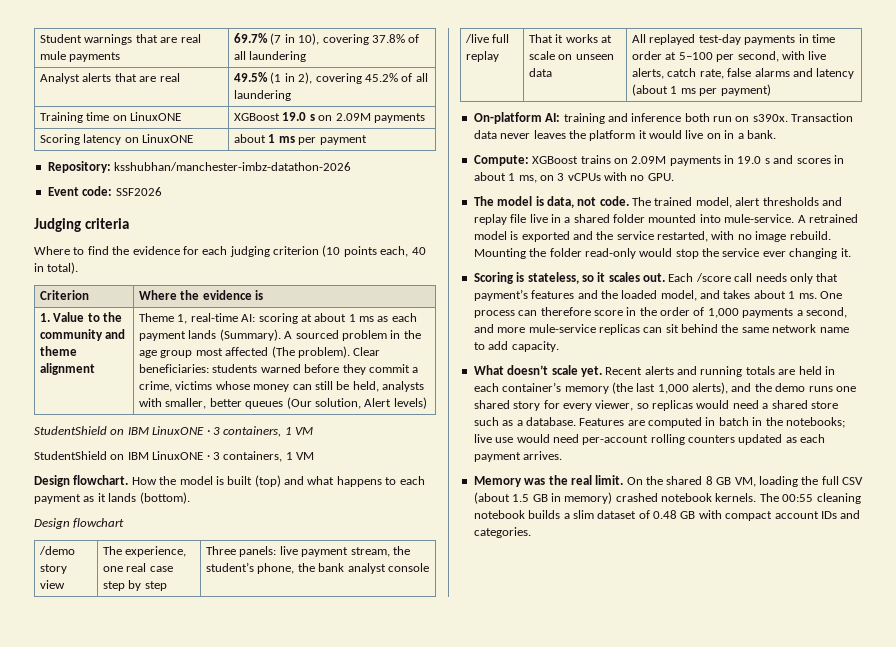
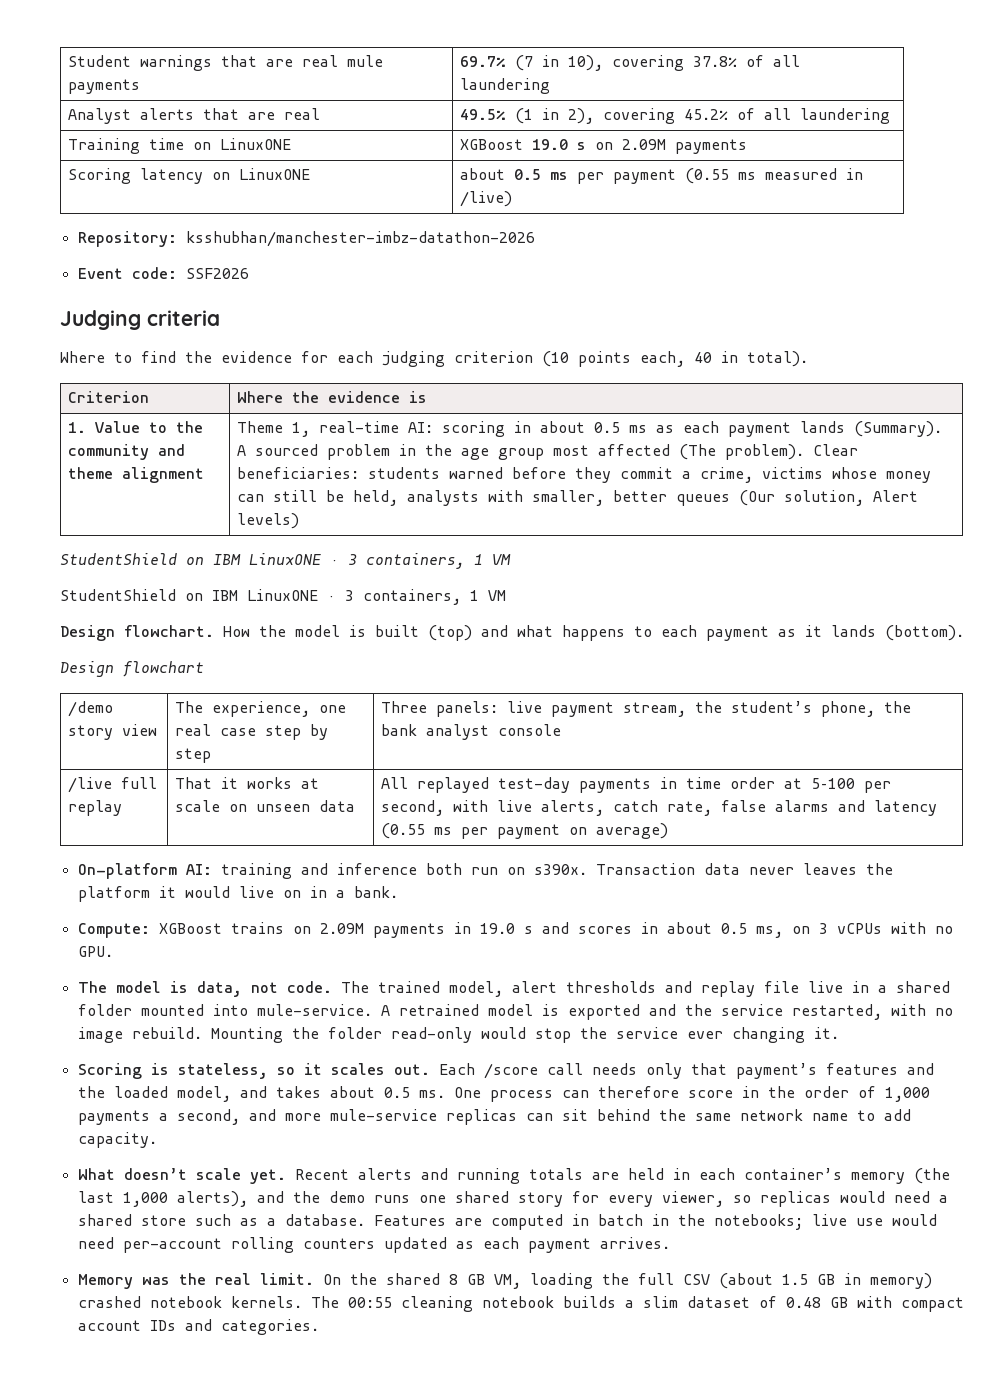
[268,134,367,145] 1 ms per payment -> [514,168,864,184] [460,191,513,207] 0.5 ms per payment (0.55 ms measured in /live)
[300,313,356,322] at about 1 -> [514,421,621,433] in about 0.5
[632,84,771,96] (about 1 ms per payment) -> [381,823,669,839] (0.55 ms per payment on average)
[508,173,516,181] 1 -> [720,923,747,934] 0.5
[788,291,796,299] 1 -> [383,1087,410,1098] 0.5

